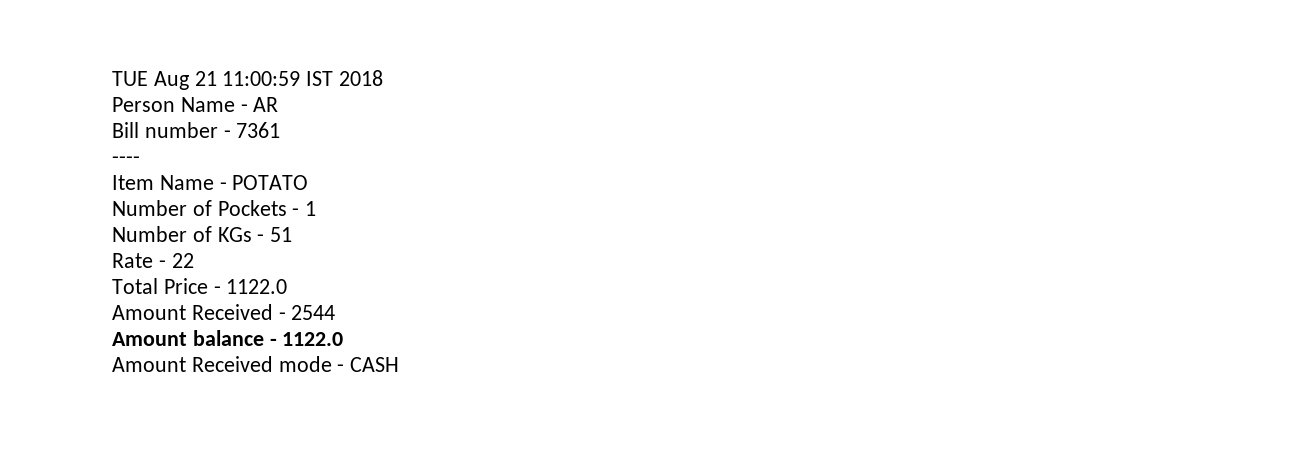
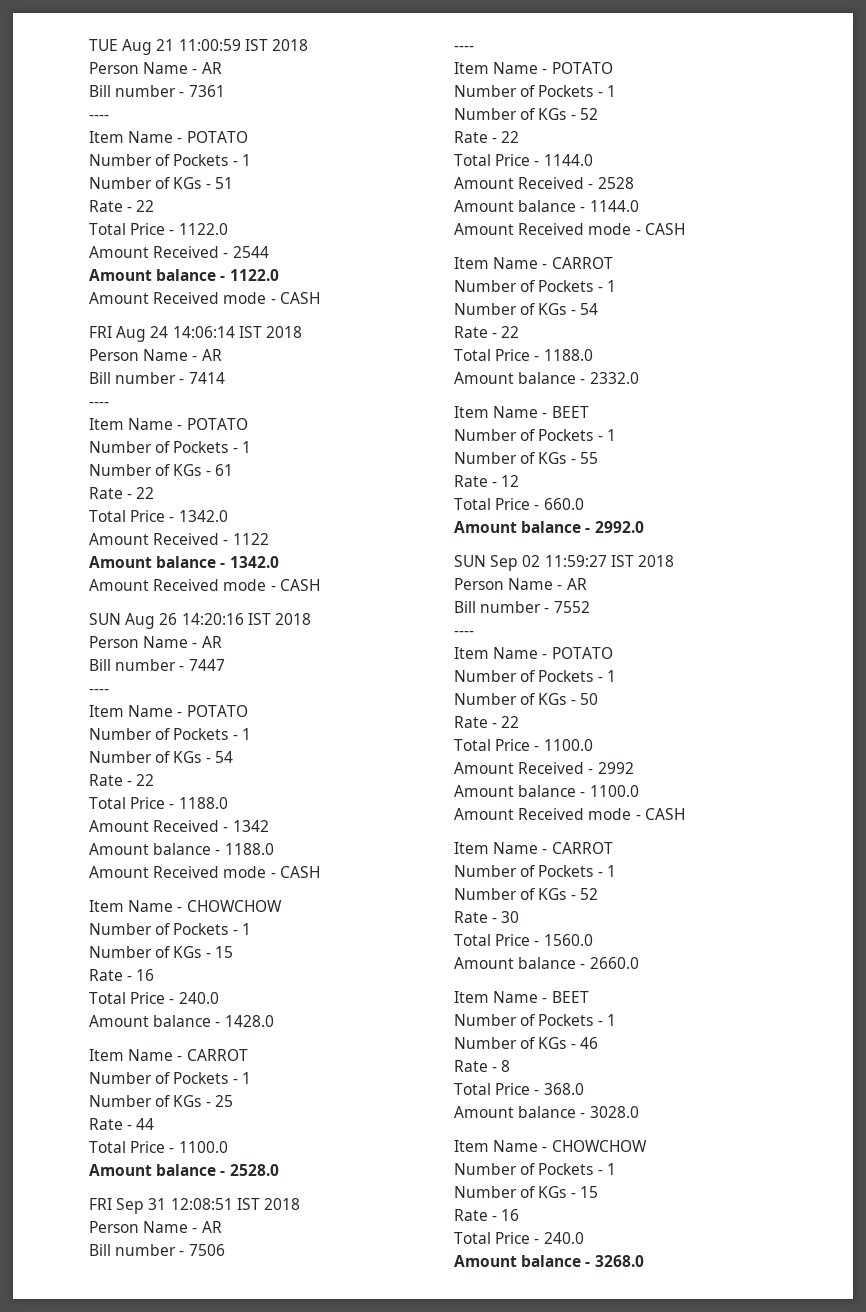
(400, 364) none -> [89,326,302,342] [89,349,222,361] [89,372,225,384] [89,402,109,407] [89,418,248,430] [89,441,251,453] [89,464,233,476] [89,487,155,499] [89,510,228,522] [89,533,269,545] [89,556,279,568] [89,579,320,591] [89,613,311,629] [89,636,222,648] [89,659,225,671] [89,689,109,694] [89,705,248,717] [89,728,251,740] [89,751,233,763] [89,774,155,786] [89,797,228,809] [89,820,269,832] [89,843,274,855] [89,866,320,878] [89,900,282,912] [89,923,251,935] [89,946,233,958] [89,969,155,981] [89,992,219,1004] [89,1015,274,1027] [89,1049,248,1061] [89,1072,251,1084] [89,1095,233,1107] [89,1118,155,1130] [89,1141,228,1153] [89,1164,279,1176] [89,1198,300,1214] [89,1221,222,1233] [89,1244,225,1256] [454,46,474,51] [454,62,613,74] [454,85,616,97] [454,108,598,120] [454,131,520,143] [454,154,593,166] [454,177,634,189] [454,200,639,212] [454,223,685,235] [454,257,613,269] [454,280,616,292] [454,303,598,315] [454,326,520,338] [454,349,593,361] [454,372,639,384] [454,406,589,418] [454,429,616,441] [454,452,598,464] [454,475,520,487] [454,498,584,510] [454,521,644,533] [454,555,674,571] [454,578,587,590] [454,601,590,613] [454,631,474,636] [454,647,613,659] [454,670,616,682] [454,693,598,705] [454,716,520,728] [454,739,593,751] [454,762,634,774] [454,785,639,797] [454,808,685,820] [454,842,613,854] [454,865,616,877] [454,888,598,900] [454,911,520,923] [454,934,593,946] [454,957,639,969] [454,991,589,1003] [454,1014,616,1026] [454,1037,598,1049] [454,1060,511,1072] [454,1083,584,1095] [454,1106,639,1118] [454,1140,647,1152] [454,1163,616,1175] [454,1186,598,1198] [454,1209,520,1221] [454,1232,584,1244] [454,1255,644,1267] // FRI Aug 24 14:06:14 IST 2018 // Person Name - AR // Bill number - 7414 // ---- // Item Name - POTATO // Number of Pockets - 1 // Number of KGs - 61 // Rate - 22 // Total Price - 1342.0 // Amount Received - 1122 // Amount balance - 1342.0 // Amount Received mode - CASH // SUN Aug 26 14:20:16 IST 2018 // Person Name - AR // Bill number - 7447 // ---- // Item Name - POTATO // Number of Pockets - 1 // Number of KGs - 54 // Rate - 22 // Total Price - 1188.0 // Amount Received - 1342 // Amount balance - 1188.0 // Amount Received mode - CASH // Item Name - CHOWCHOW // Number of Pockets - 1 // Number of KGs - 15 // Rate - 16 // Total Price - 240.0 // Amount balance - 1428.0 // Item Name - CARROT // Number of Pockets - 1 // Number of KGs - 25 // Rate - 44 // Total Price - 1100.0 // Amount balance - 2528.0 // FRI Sep 31 12:08:51 IST 2018 // Person Name - AR // Bill number - 7506 // ---- // Item Name - POTATO // Number of Pockets - 1 // Number of KGs - 52 // Rate - 22 // Total Price - 1144.0 // Amount Received - 2528 // Amount balance - 1144.0 // Amount Received mode - CASH // Item Name - CARROT // Number of Pockets - 1 // Number of KGs - 54 // Rate - 22 // Total Price - 1188.0 // Amount balance - 2332.0 // Item Name - BEET // Number of Pockets - 1 // Number of KGs - 55 // Rate - 12 // Total Price - 660.0 // Amount balance - 2992.0 // SUN Sep 02 11:59:27 IST 2018 // Person Name - AR // Bill number - 7552 // ---- // Item Name - POTATO // Number of Pockets - 1 // Number of KGs - 50 // Rate - 22 // Total Price - 1100.0 // Amount Received - 2992 // Amount balance - 1100.0 // Amount Received mode - CASH // Item Name - CARROT // Number of Pockets - 1 // Number of KGs - 52 // Rate - 30 // Total Price - 1560.0 // Amount balance - 2660.0 // Item Name - BEET // Number of Pockets - 1 // Number of KGs - 46 // Rate - 8 // Total Price - 368.0 // Amount balance - 3028.0 // Item Name - CHOWCHOW // Number of Pockets - 1 // Number of KGs - 15 // Rate - 16 // Total Price - 240.0 // Amount balance - 3268.0

